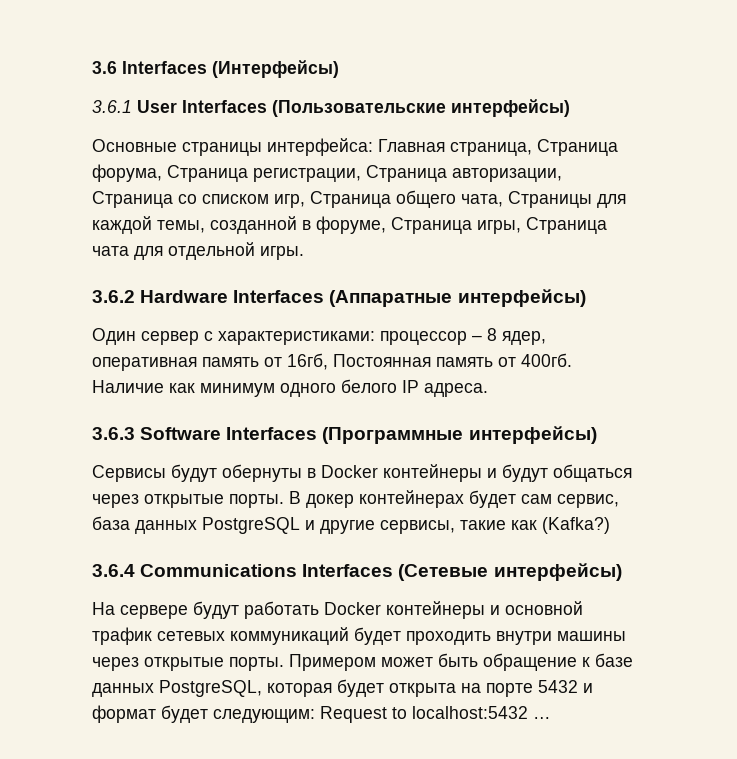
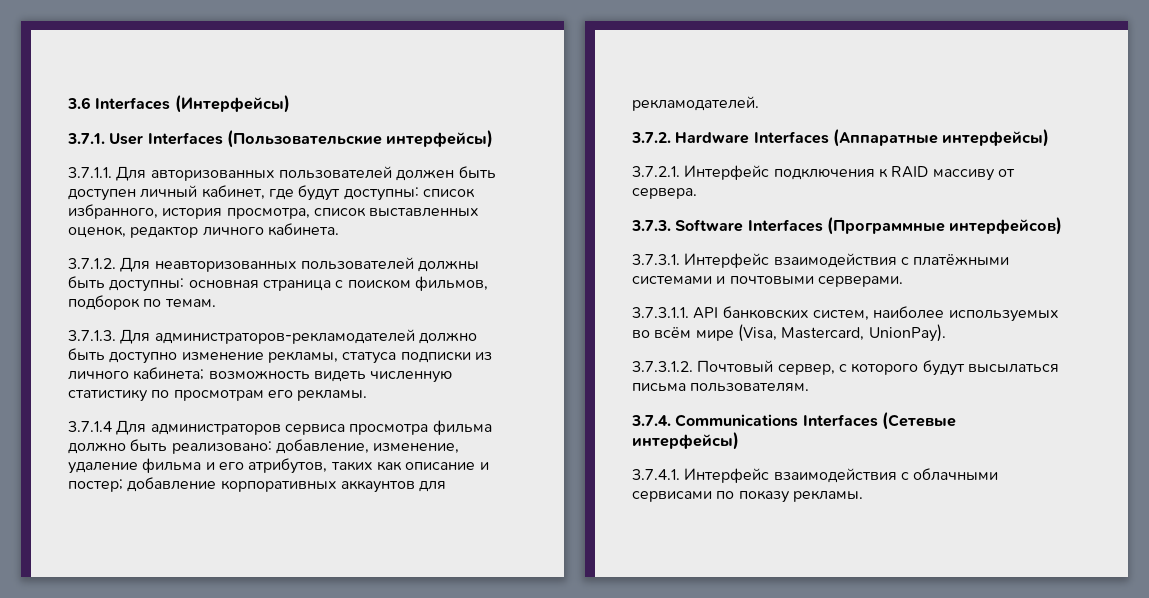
[92,100,132,113] 3.6.1 -> [67,133,105,144] 3.7.1.
[92,138,618,156] [92,164,562,182] [92,190,626,208] [92,216,607,234] [92,242,304,260] [92,289,586,307] [92,328,546,345] [92,353,572,371] [92,379,488,397] [92,426,597,444] [92,464,632,482] [92,490,619,508] [92,516,610,534] [92,563,622,581] [92,601,583,619] [92,627,626,645] [92,653,633,671] [92,679,593,697] [92,705,551,723] Основные страницы интерфейса: Главная страница, Страница форума, Страница регистрации, Страница авторизации, Страница со списком игр, Страница общего чата, Страницы для каждой темы, созданной в форуме, Страница игры, Страница чата для отдельной игры. // 3.6.2 Hardware Interfaces (Аппаратные интерфейсы) // Один сервер с характеристиками: процессор – 8 ядер, оперативная память от 16гб, Постоянная память от 400гб. Наличие как минимум одного белого IP адреса. // 3.6.3 Software Interfaces (Программные интерфейсы) // Сервисы будут обернуты в Docker контейнеры и будут общаться через открытые порты. В докер контейнерах будет сам сервис, база данных PostgreSQL и другие сервисы, такие как (Kafka?) // 3.6.4 Communications Interfaces (Сетевые интерфейсы) // На сервере будут работать Docker контейнеры и основной трафик сетевых коммуникаций будет проходить внутри машины через открытые порты. Примером может быть обращение к базе данных PostgreSQL, которая будет открыта на порте 5432 и формат будет следующим: Request to localhost:5432 … -> [68,166,496,181] [68,185,475,201] [68,204,480,219] [68,223,339,238] [68,257,480,272] [68,276,488,292] [68,295,216,310] [68,329,477,344] [68,348,492,364] [67,367,453,383] [68,389,368,402] [68,420,492,435] [68,439,460,454] [68,458,489,474] [68,477,447,493] [632,96,759,111] [631,129,1050,147] [632,165,1015,181] [632,188,697,199] [631,217,1063,235] [632,253,1010,268] [632,276,903,287] [632,306,1059,322] [632,324,946,342] [632,360,1059,376] [632,383,810,392] [631,412,956,430] [632,432,739,450] [632,468,999,483] [632,490,863,503] 3.7.1.1. Для авторизованных пользователей должен быть доступен личный кабинет, где будут доступны: список избранного, история просмотра, список выставленных оценок, редактор личного кабинета. // 3.7.1.2. Для неавторизованных пользователей должны быть доступны: основная страница с поиском фильмов, подборок по темам. // 3.7.1.3. Для администраторов-рекламодателей должно быть доступно изменение рекламы, статуса подписки из личного кабинета; возможность видеть численную статистику по просмотрам его рекламы. // 3.7.1.4 Для администраторов сервиса просмотра фильма должно быть реализовано: добавление, изменение, удаление фильма и его атрибутов, таких как описание и постер; добавление корпоративных аккаунтов для рекламодателей. // 3.7.2. Hardware Interfaces (Аппаратные интерфейсы) // 3.7.2.1. Интерфейс подключения к RAID массиву от сервера. // 3.7.3. Software Interfaces (Программные интерфейсов) // 3.7.3.1. Интерфейс взаимодействия с платёжными системами и почтовыми серверами. // 3.7.3.1.1. API банковских систем, наиболее используемых во всём мире (Visa, Mastercard, UnionPay). // 3.7.3.1.2. Почтовый сервер, с которого будут высылаться письма пользователям. // 3.7.4. Communications Interfaces (Сетевые интерфейсы) // 3.7.4.1. Интерфейс взаимодействия с облачными сервисами по показу рекламы.

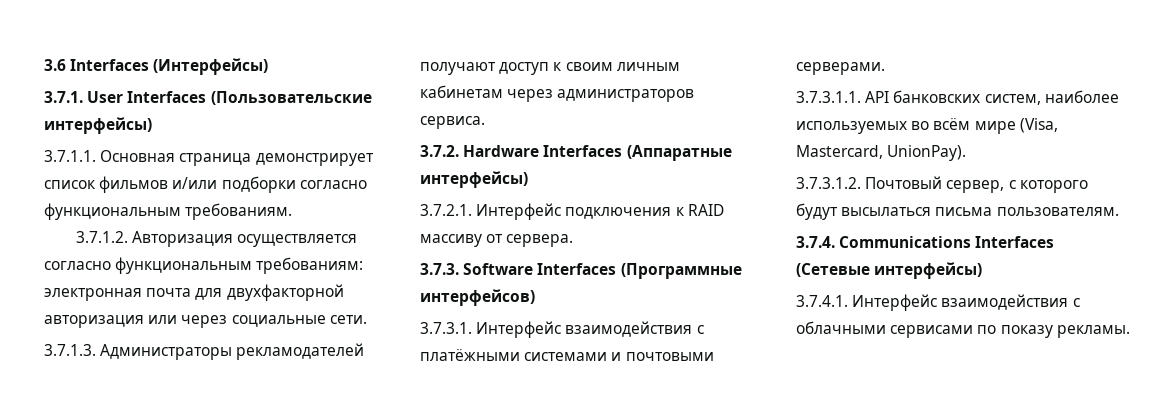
[116,166,496,181] [68,185,475,201] [68,204,480,219] [68,223,339,238] [68,257,480,272] [68,276,488,292] [68,295,216,310] [68,329,477,344] [68,348,492,364] [67,367,453,383] [68,389,368,402] [68,420,492,435] [68,439,460,454] [68,458,489,474] [68,477,447,493] [632,96,759,111] Для авторизованных пользователей должен быть доступен личный кабинет, где будут доступны: список избранного, история просмотра, список выставленных оценок, редактор личного кабинета. // 3.7.1.2. Для неавторизованных пользователей должны быть доступны: основная страница с поиском фильмов, подборок по темам. // 3.7.1.3. Для администраторов-рекламодателей должно быть доступно изменение рекламы, статуса подписки из личного кабинета; возможность видеть численную статистику по просмотрам его рекламы. // 3.7.1.4 Для администраторов сервиса просмотра фильма должно быть реализовано: добавление, изменение, удаление фильма и его атрибутов, таких как описание и постер; добавление корпоративных аккаунтов для рекламодателей. -> [100,150,374,166] [44,176,367,193] [44,203,293,220] [76,231,358,247] [44,257,364,274] [44,284,344,301] [44,315,367,328] [44,343,365,360] [420,62,680,75] [420,85,695,102] [420,116,485,129] Основная страница демонстрирует список фильмов и/или подборки согласно функциональным требованиям. // 3.7.1.2. Авторизация осуществляется согласно функциональным требованиям: электронная почта для двухфакторной авторизация или через социальные сети. // 3.7.1.3. Администраторы рекламодателей получают доступ к своим личным кабинетам через администраторов сервиса.

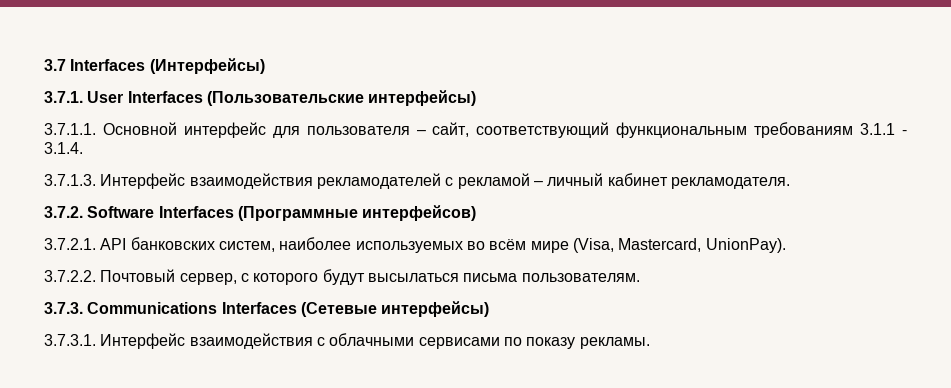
[44,59,66,71] 3.6 -> [44,59,66,71] 3.7
[100,150,374,166] [44,176,367,193] [44,203,293,220] [76,231,358,247] [44,257,364,274] [44,284,344,301] [44,315,367,328] [44,343,365,360] [420,62,680,75] [420,85,695,102] [420,116,485,129] [420,145,732,161] [420,171,528,188] [420,203,724,220] [420,234,574,247] [420,263,742,279] [420,289,535,306] [420,321,704,338] [420,349,714,361] [796,62,885,75] [796,91,861,103] Основная страница демонстрирует список фильмов и/или подборки согласно функциональным требованиям. // 3.7.1.2. Авторизация осуществляется согласно функциональным требованиям: электронная почта для двухфакторной авторизация или через социальные сети. // 3.7.1.3. Администраторы рекламодателей получают доступ к своим личным кабинетам через администраторов сервиса. // 3.7.2. Hardware Interfaces (Аппаратные интерфейсы) // 3.7.2.1. Интерфейс подключения к RAID массиву от сервера. // 3.7.3. Software Interfaces (Программные интерфейсов) // 3.7.3.1. Интерфейс взаимодействия с платёжными системами и почтовыми серверами. // 3.7.3.1.1. -> [102,122,907,138] [44,142,83,154] [44,173,790,189] [44,205,477,221] [44,238,96,250] Основной интерфейс для пользователя – сайт, соответствующий функциональным требованиям 3.1.1 - 3.1.4. // 3.7.1.3. Интерфейс взаимодействия рекламодателей с рекламой – личный кабинет рекламодателя. // 3.7.2. Software Interfaces (Программные интерфейсов) // 3.7.2.1.
[796,177,861,189] 3.7.3.1.2. -> [44,270,96,282] 3.7.2.2.
[796,236,835,248] 3.7.4. -> [44,302,83,314] 3.7.3.
[796,295,848,307] 3.7.4.1. -> [44,334,96,346] 3.7.3.1.

